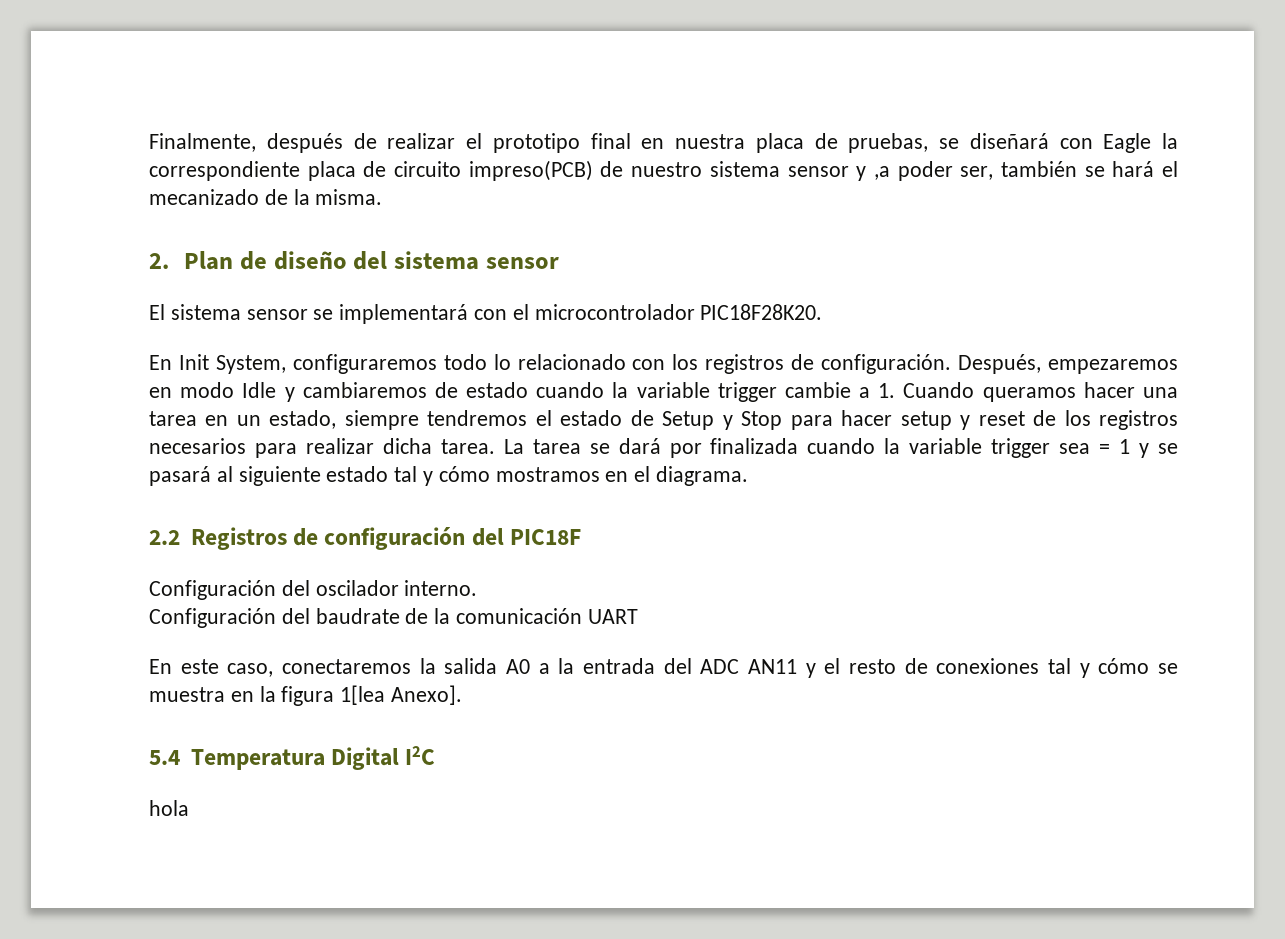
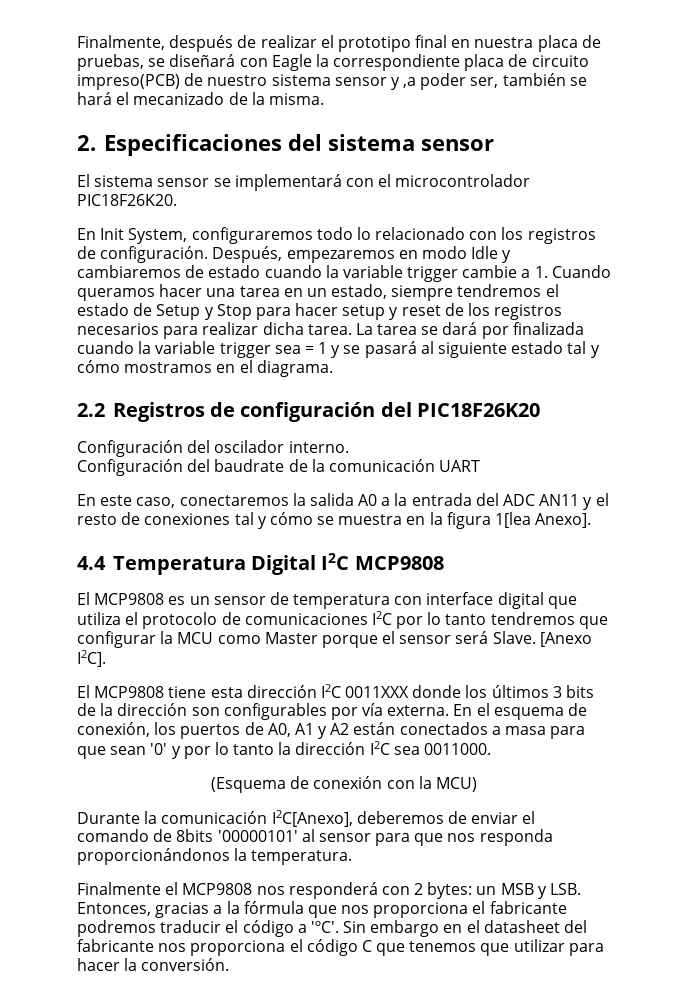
[184,251,347,270] Plan de diseño -> [103,134,282,156] Especificaciones
[700,304,823,320] PIC18F28K20. -> [77,194,177,206] PIC18F26K20.
[510,529,582,545] PIC18F -> [416,403,540,417] PIC18F26K20
[149,750,180,765] 5.4 -> [77,556,106,570] 4.4
[149,800,189,816] // hola -> [354,556,444,570] [77,592,577,609] [77,611,608,629] [77,631,592,648] [77,650,106,667] [77,684,595,698] [77,703,588,720] [77,722,586,739] [77,741,492,759] [211,776,477,793] [77,810,536,827] [77,829,553,846] [77,848,353,865] [77,882,582,899] [77,901,567,918] [77,920,588,937] [77,939,604,956] [77,958,230,971] MCP9808 // El MCP9808 es un sensor de temperatura con interface digital que utiliza el protocolo de comunicaciones I2C por lo tanto tendremos que configurar la MCU como Master porque el sensor será Slave. [Anexo I2C]. // El MCP9808 tiene esta dirección I2C 0011XXX donde los últimos 3 bits de la dirección son configurables por vía externa. En el esquema de conexión, los puertos de A0, A1 y A2 están conectados a masa para que sean '0' y por lo tanto la dirección I2C sea 0011000. // (Esquema de conexión con la MCU) // Durante la comunicación I2C[Anexo], deberemos de enviar el comando de 8bits '00000101' al sensor para que nos responda proporcionándonos la temperatura. // Finalmente el MCP9808 nos responderá con 2 bytes: un MSB y LSB. Entonces, gracias a la fórmula que nos proporciona el fabricante podremos traducir el código a 'ºC'. Sin embargo en el datasheet del fabricante nos proporciona el código C que tenemos que utilizar para hacer la conversión.

